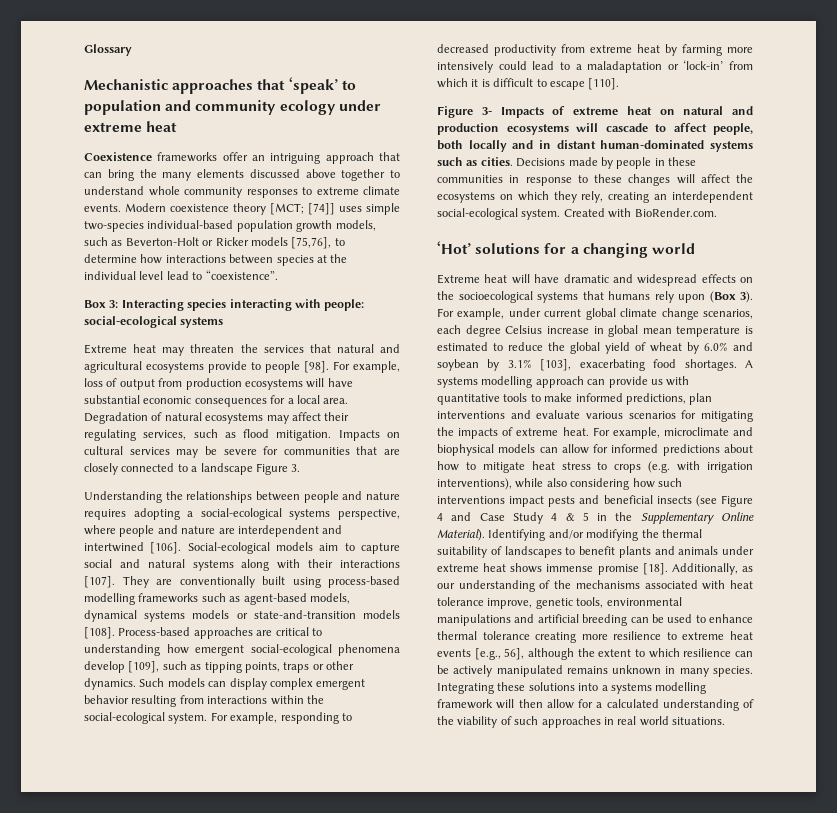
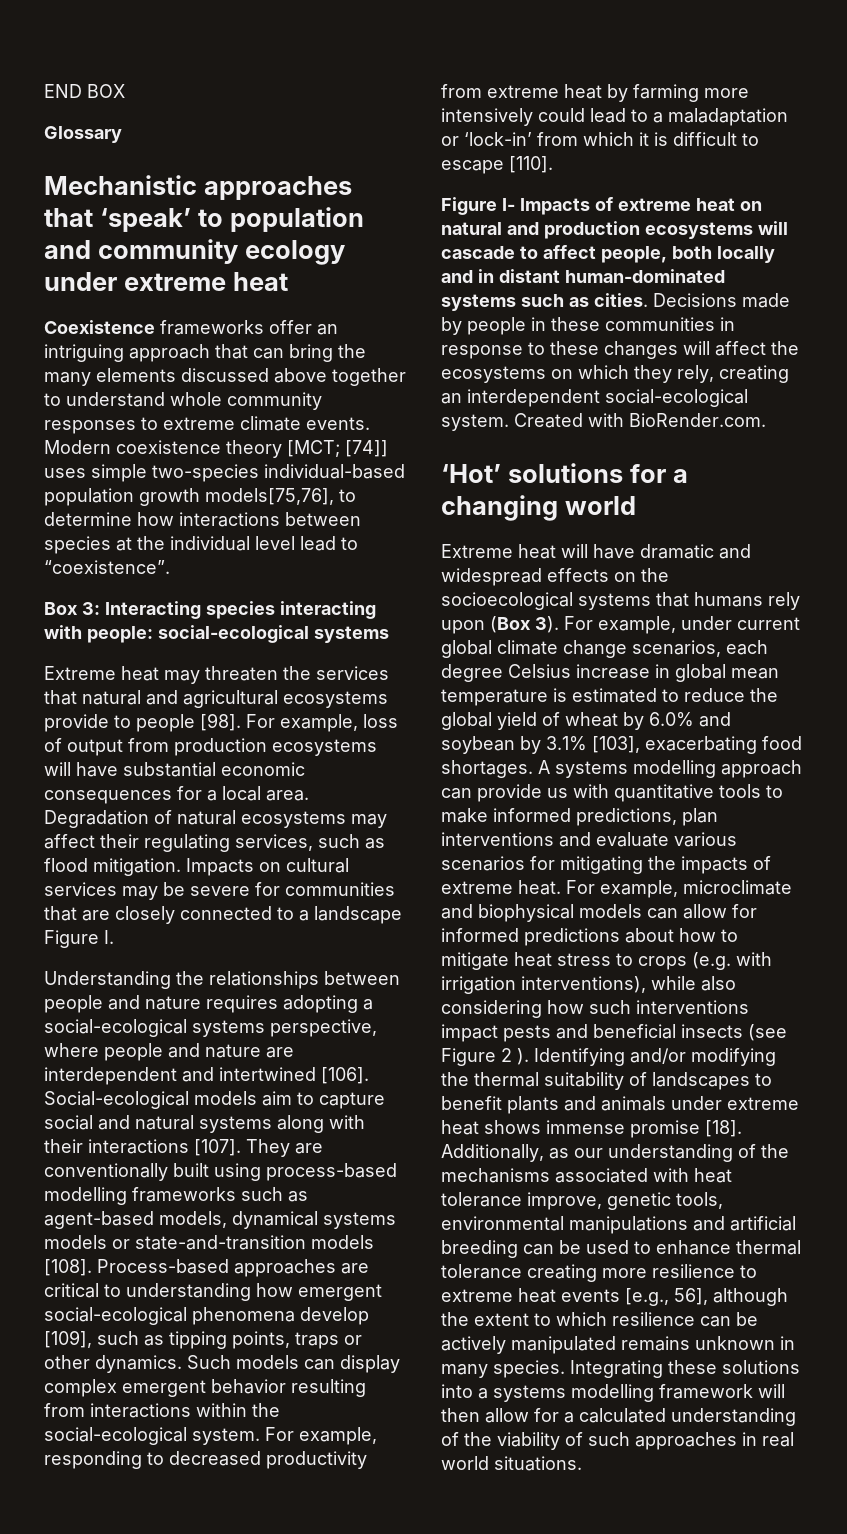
(84, 50) none -> [44,84,125,98] END BOX //
[335,220,376,231] [84,237,332,249] models, such as Beverton-Holt or Ricker models [75,76], -> [205,488,334,505] models[75,76],
[291,464,301,472] 3. -> [104,930,114,944] I.
[481,107,492,115] 3- -> [502,198,515,211] I-
[437,512,754,524] [437,529,485,541] 4 and Case Study 4 & 5 in the Supplementary Online Material). -> [501,1048,529,1065] 2 ).

